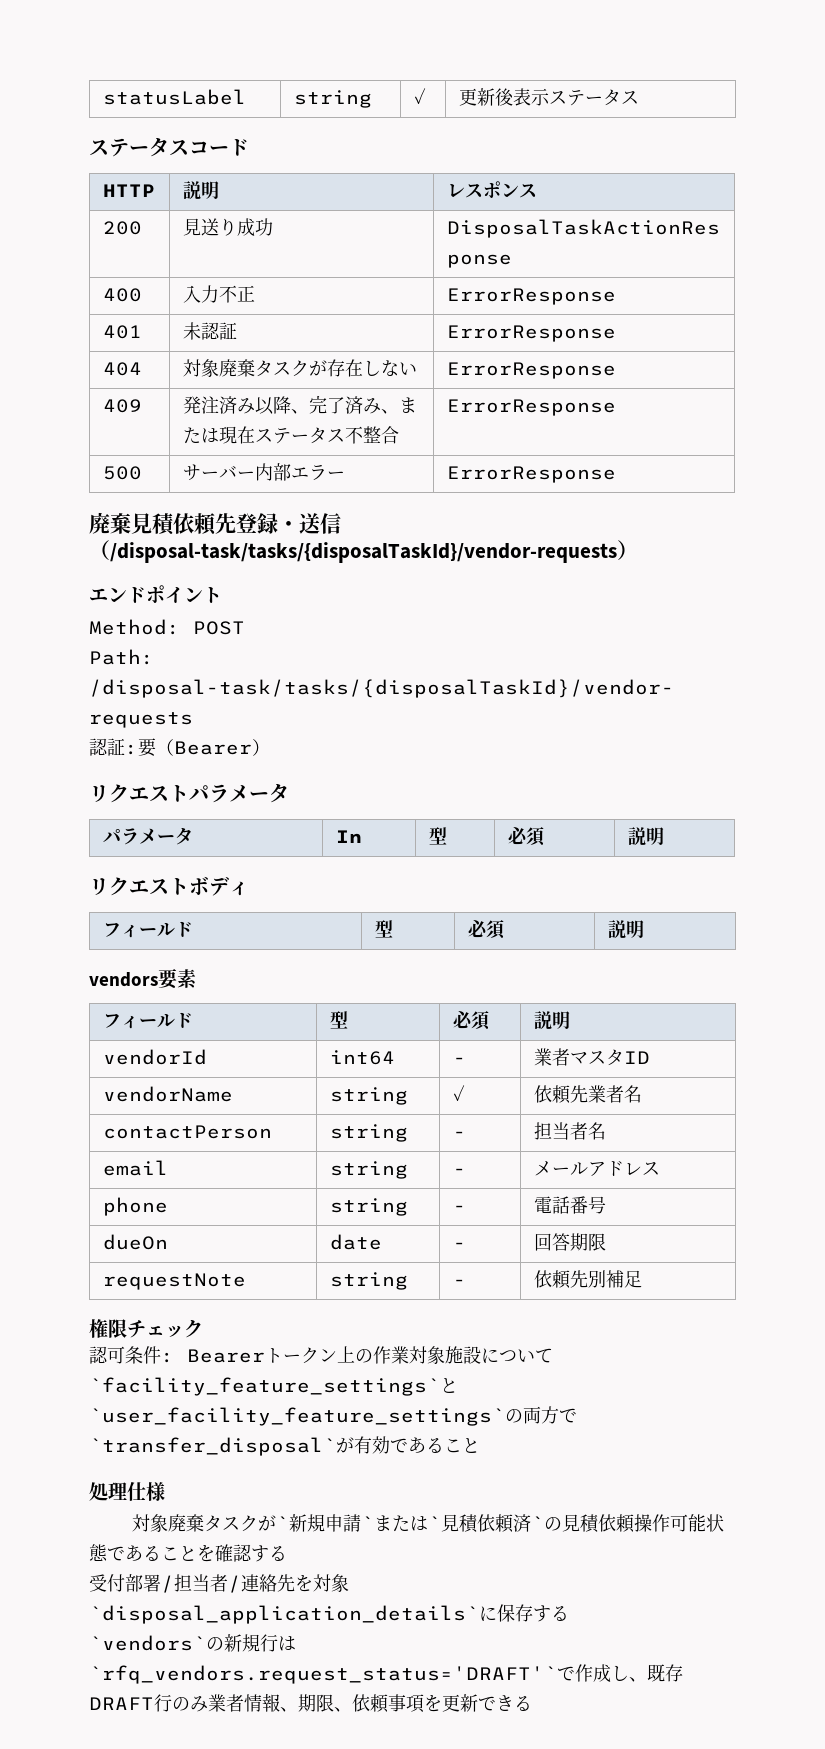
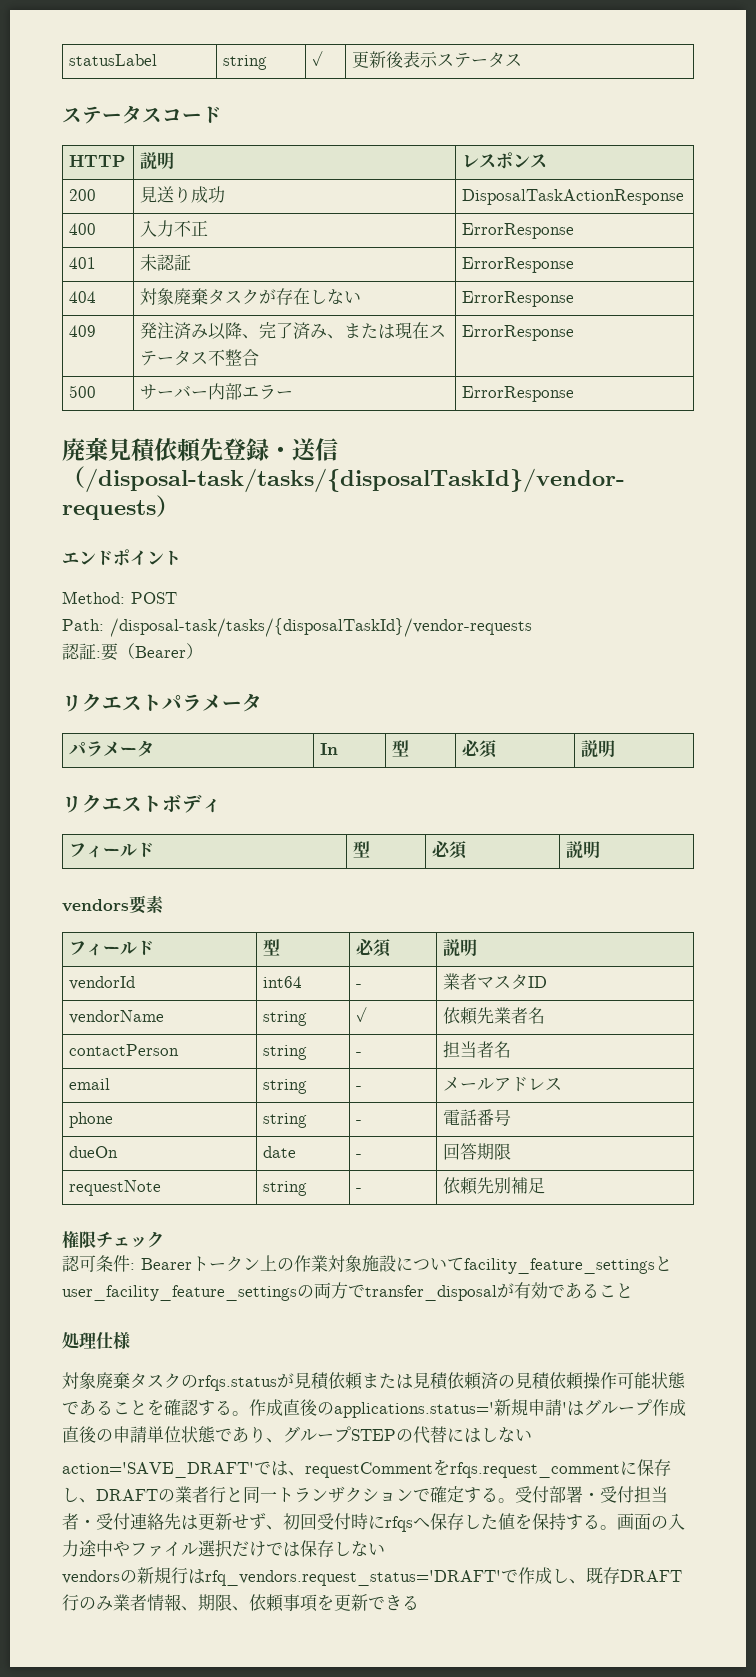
[89,1377,458,1396] [89,1407,505,1426] `facility_feature_settings`と`user_facility_feature_settings` -> [464,1256,672,1274] [62,1285,297,1301] facility_feature_settingsとuser_facility_feature_settings
[89,1437,336,1456] `transfer_disposal` -> [365,1285,497,1301] transfer_disposal
[257,1514,441,1532] が`新規申請`または` -> [181,1372,413,1391] のrfqs.statusが見積依頼または
[530,1516,544,1530] ` -> (498, 1380) none
[89,1574,349,1593] [89,1604,569,1624] [89,1635,206,1651] // 受付部署/担当者/連絡先を対象`disposal_application_details`に保存する // `vendors` -> [232,1399,686,1418] [62,1426,532,1444] [62,1459,671,1478] [62,1486,668,1503] [62,1513,685,1532] [62,1540,385,1557] [62,1570,120,1584] 。作成直後のapplications.status='新規申請'はグループ作成直後の申請単位状態であり、グループSTEPの代替にはしない // action='SAVE_DRAFT'では、requestCommentをrfqs.request_commentに保存し、DRAFTの業者行と同一トランザクションで確定する。受付部署・受付担当者・受付連絡先は更新せず、初回受付時にrfqsへ保存した値を保持する。画面の入力途中やファイル選択だけでは保存しない // vendors
[89,1665,557,1684] `rfq_vendors.request_status='DRAFT'` -> [205,1570,501,1586] rfq_vendors.request_status='DRAFT'

